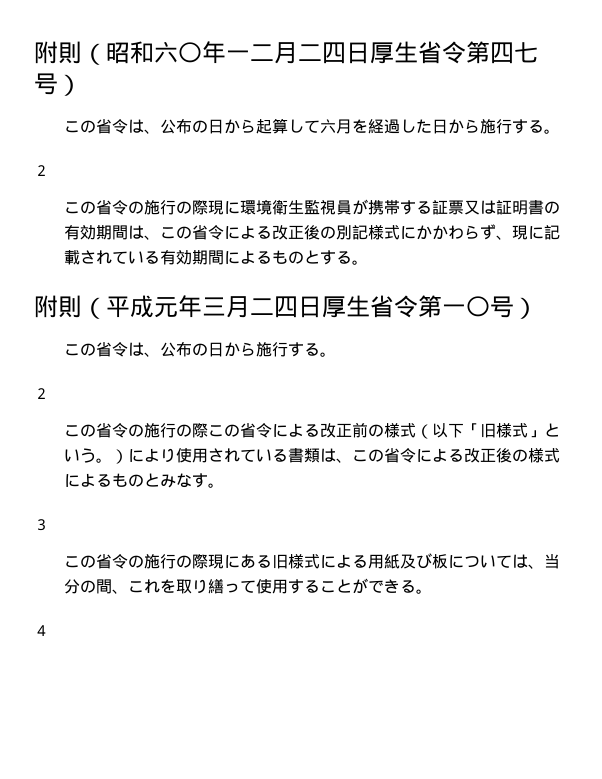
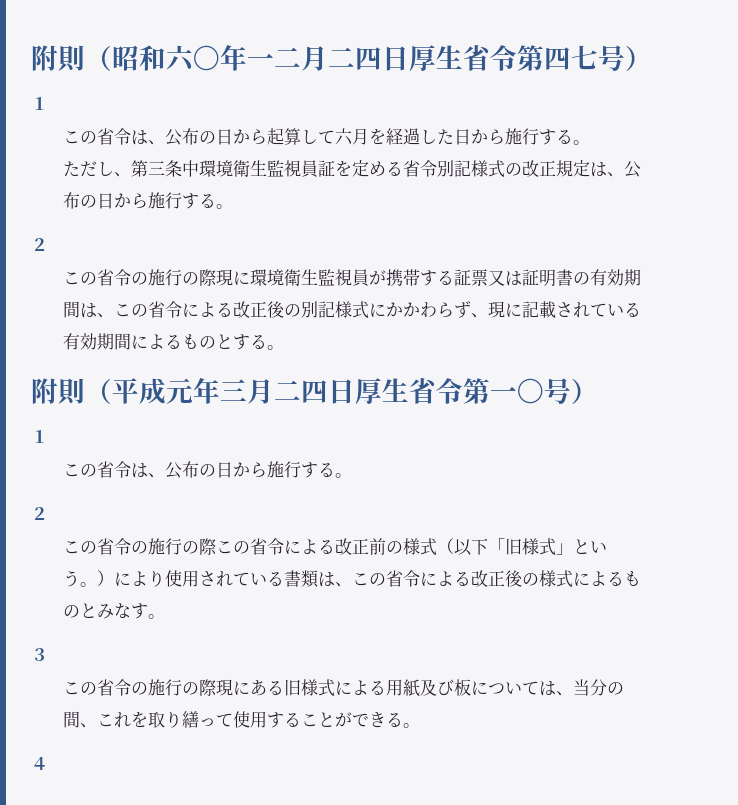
(82, 85) none -> [31,97,48,110] // １
(561, 131) none -> [62,160,641,178] [62,192,233,209] // ただし、第三条中環境衛生監視員証を定める省令別記様式の改正規定は、公布の日から施行する。
(538, 308) none -> [31,430,48,443] // １

